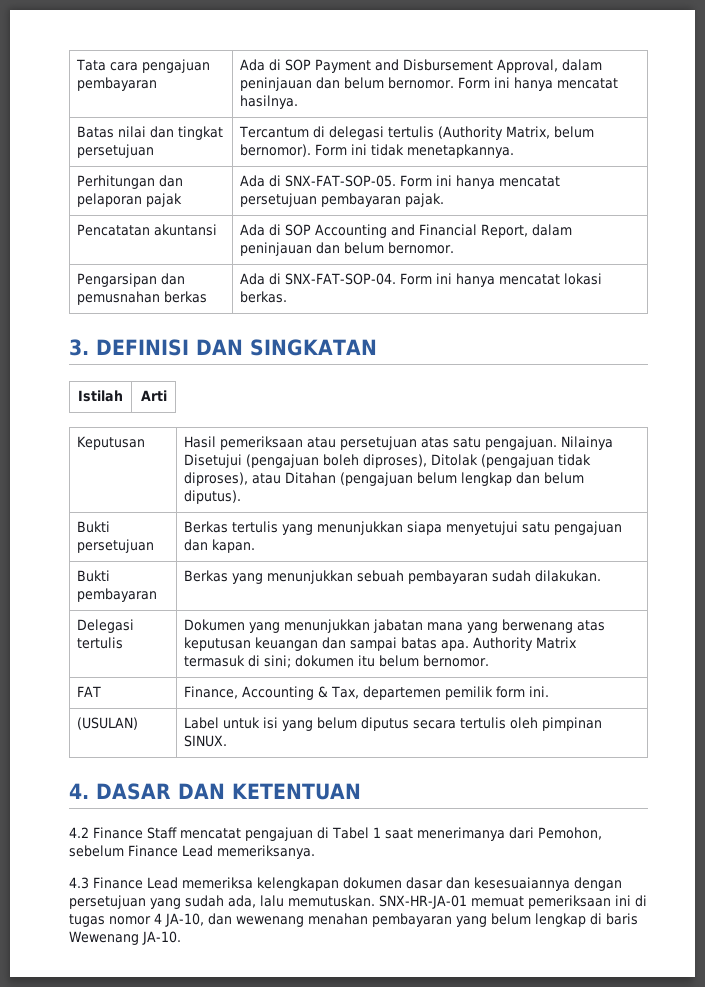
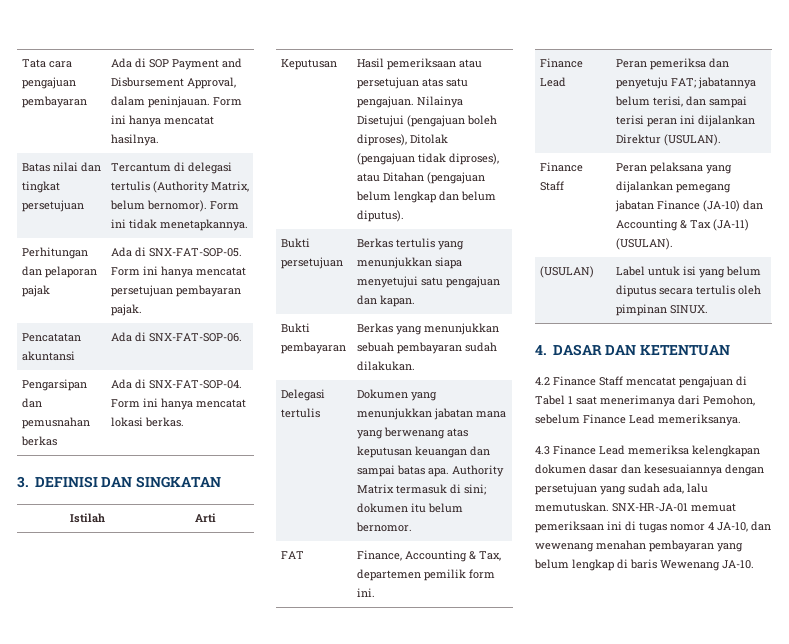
[240,77,455,91] peninjauan dan belum bernomor. -> [147,96,210,108] peninjauan.
[285,224,573,238] [240,242,455,256] SOP Accounting and Financial Report, dalam peninjauan dan belum bernomor. -> [148,333,242,342] SNX-FAT-SOP-06.
(550, 691) none -> [539,58,583,68] [539,77,566,87] [615,58,729,70] [615,77,756,89] [614,96,747,108] [615,115,755,127] [615,134,721,146] [539,162,583,172] [539,181,564,191] [615,162,732,174] [615,181,731,193] [614,200,763,212] [615,219,749,231] [615,238,673,250] // Finance Lead | Peran pemeriksa dan penyetuju FAT; jabatannya belum terisi, dan sampai terisi peran ini dijalankan Direktur (USULAN). // Finance Staff | Peran pelaksana yang dijalankan pemegang jabatan Finance (JA-10) dan Accounting & Tax (JA-11) (USULAN).

